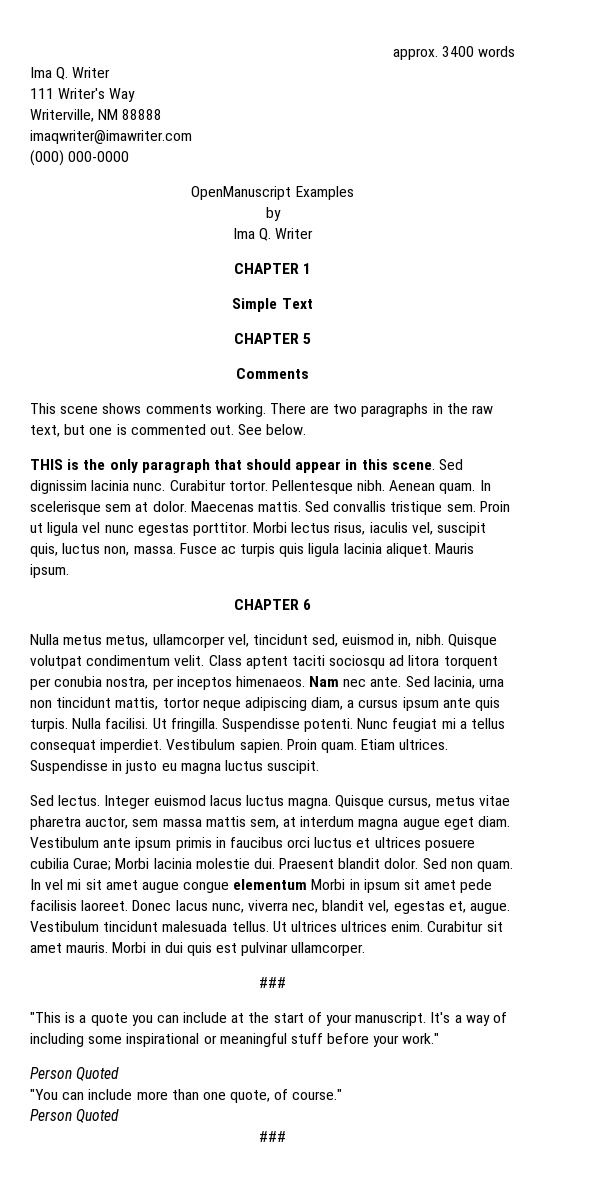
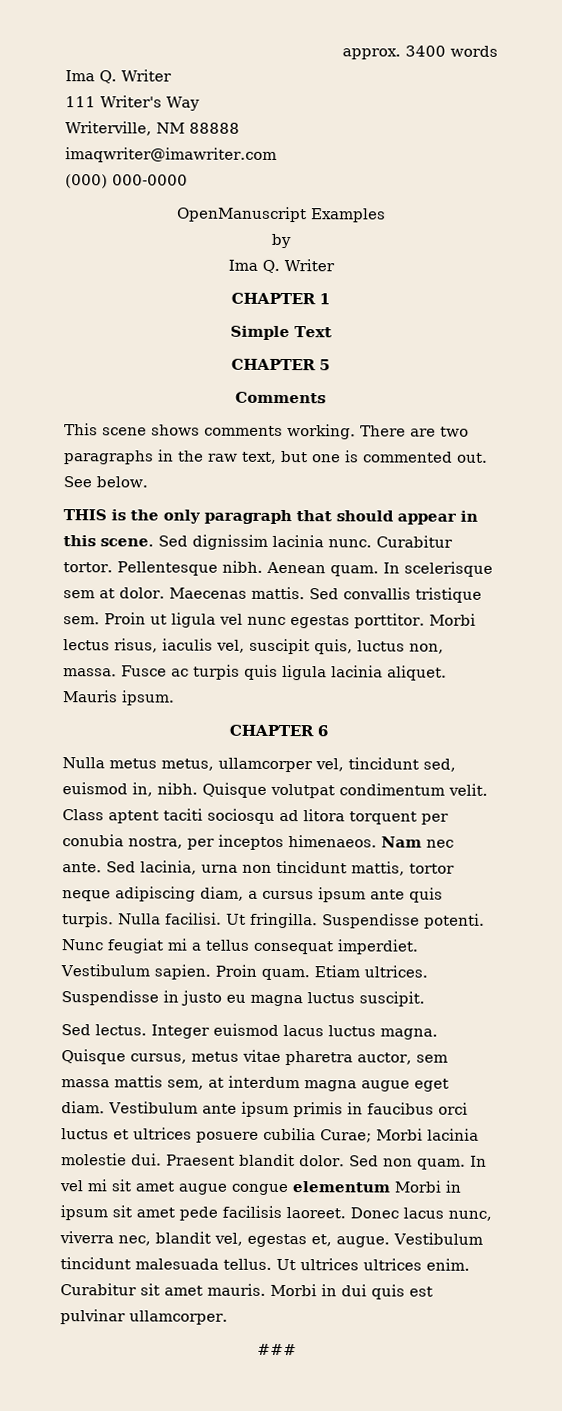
[30,1012,507,1026] [30,1033,440,1047] [30,1067,120,1081] [30,1089,343,1103] [30,1109,120,1123] [259,1131,286,1142] // "This is a quote you can include at the start of your manuscript. It's a way of including some inspirational or meaningful stuff before your work." // Person Quoted // "You can include more than one quote, of course." // Person Quoted // ### -> (297, 1349) none

